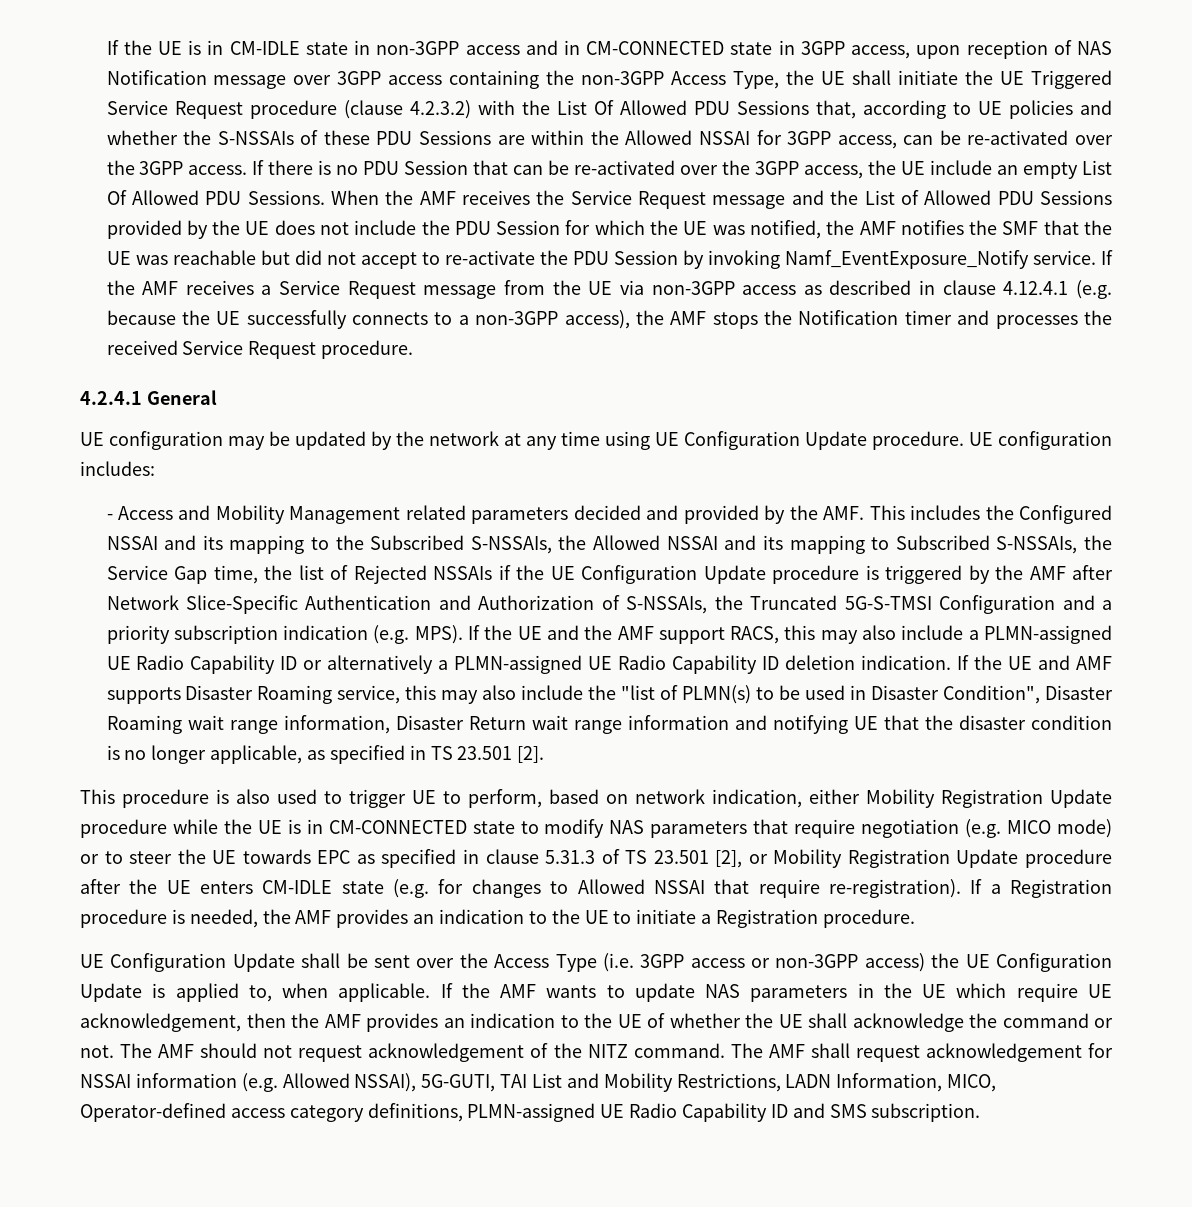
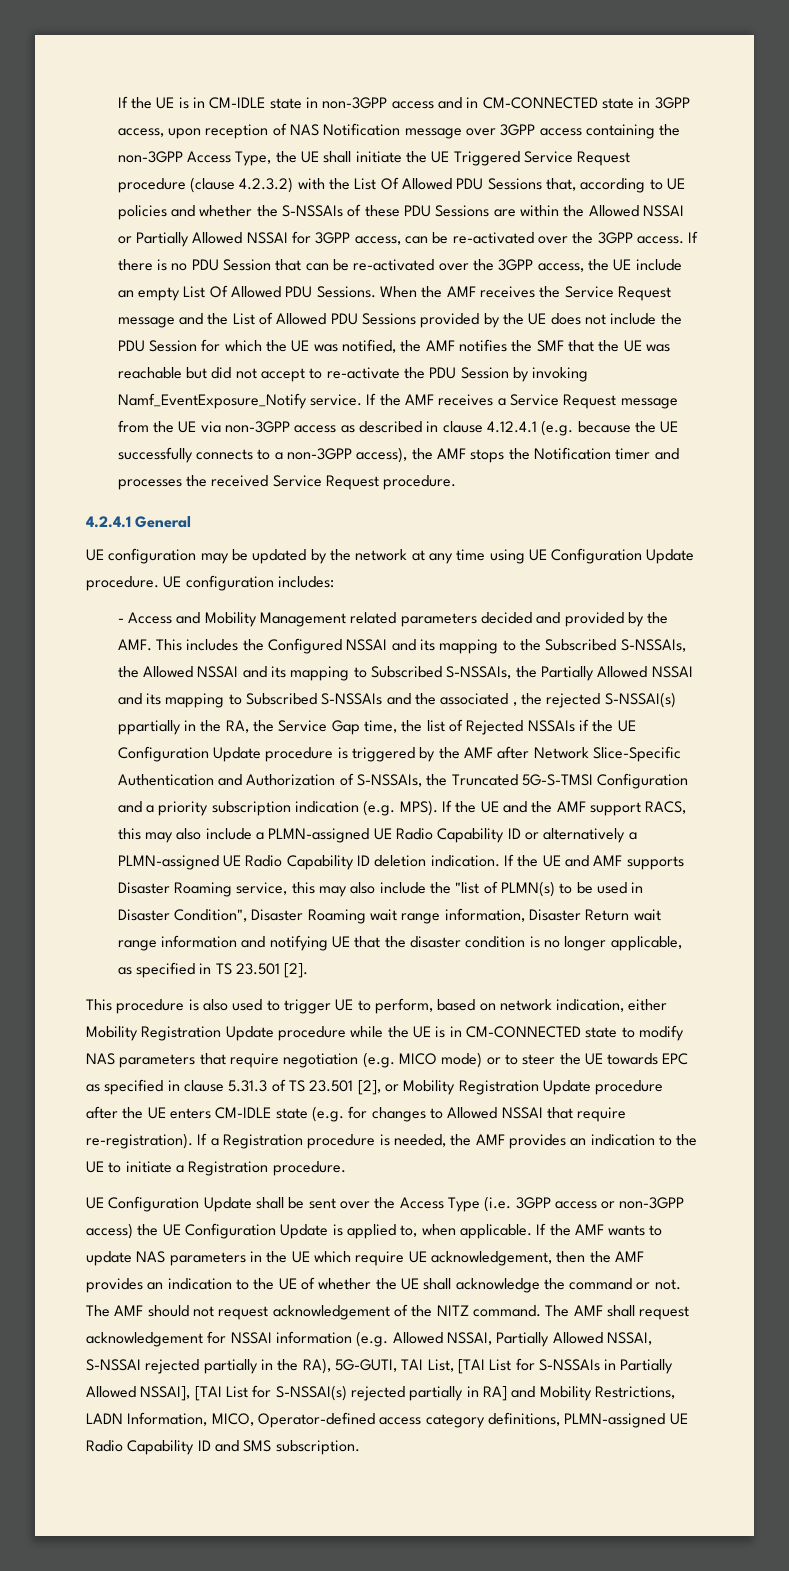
(750, 138) none -> [117,232,288,247] or Partially Allowed NSSAI
(1112, 542) none -> [541,666,693,681] [117,692,676,708] [117,720,275,735] Partially Allowed NSSAI and its mapping to Subscribed S-NSSAIs and the associated , the rejected S-NSSAI(s) ppartially in the RA, the
[354,1073,563,1092] NSSAI), 5G-GUTI, TAI List -> [446,1332,652,1347] [86,1358,674,1374] [86,1385,507,1401] NSSAI, Partially Allowed NSSAI, S-NSSAI rejected partially in the RA), 5G-GUTI, TAI List, [TAI List for S-NSSAIs in Partially Allowed NSSAI], [TAI List for S-NSSAI(s) rejected partially in RA]

